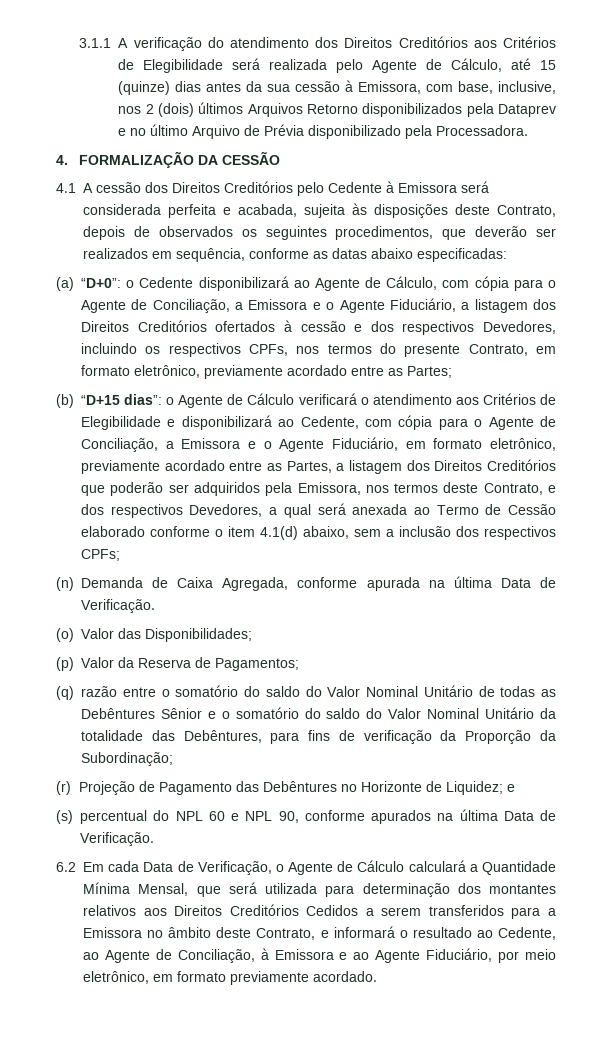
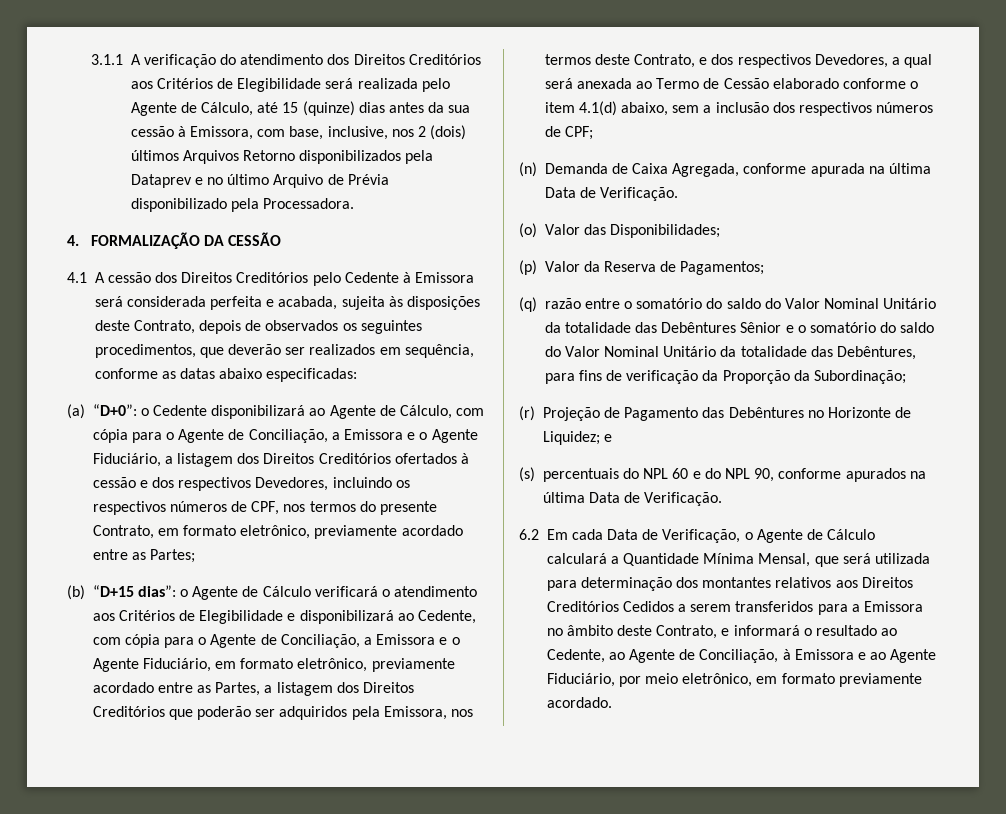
[249,344,288,356] CPFs, -> [169,501,280,515] números de CPF,
[81,549,120,561] CPFs; -> [876,102,934,113] [544,126,593,140] números de CPF;
[478,686,556,697] de todas as -> [544,322,658,333] da totalidade das
[80,810,147,824] percentual -> [542,468,619,482] percentuais
(239, 817) none -> [704,468,721,479] do

